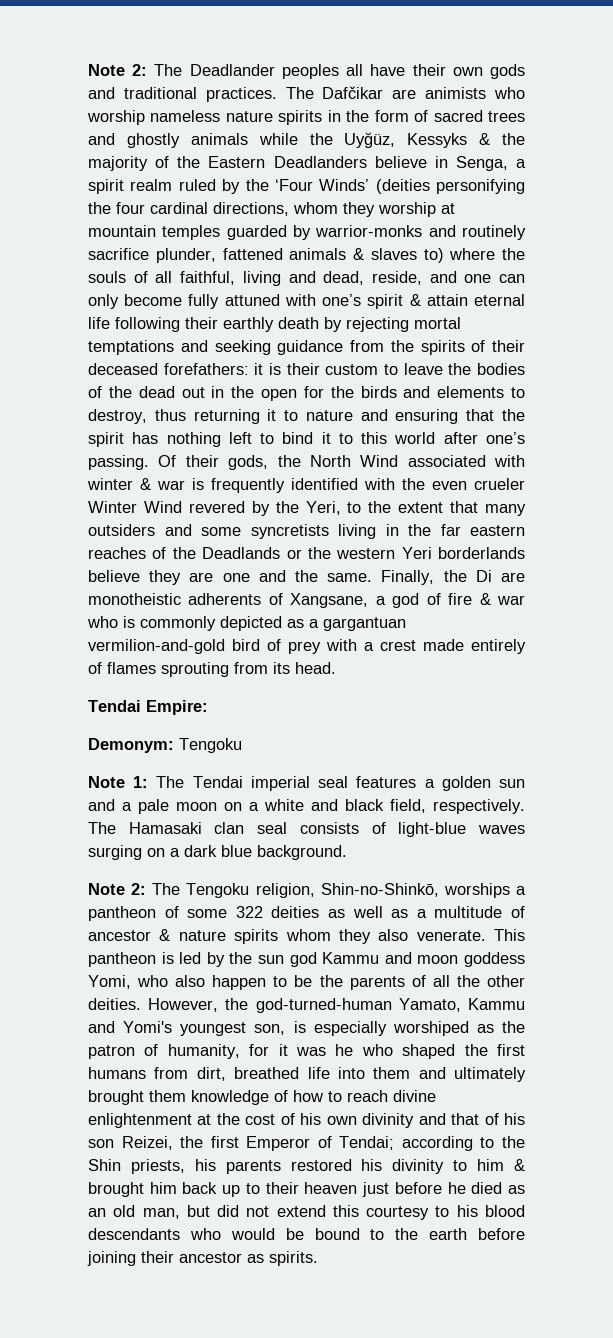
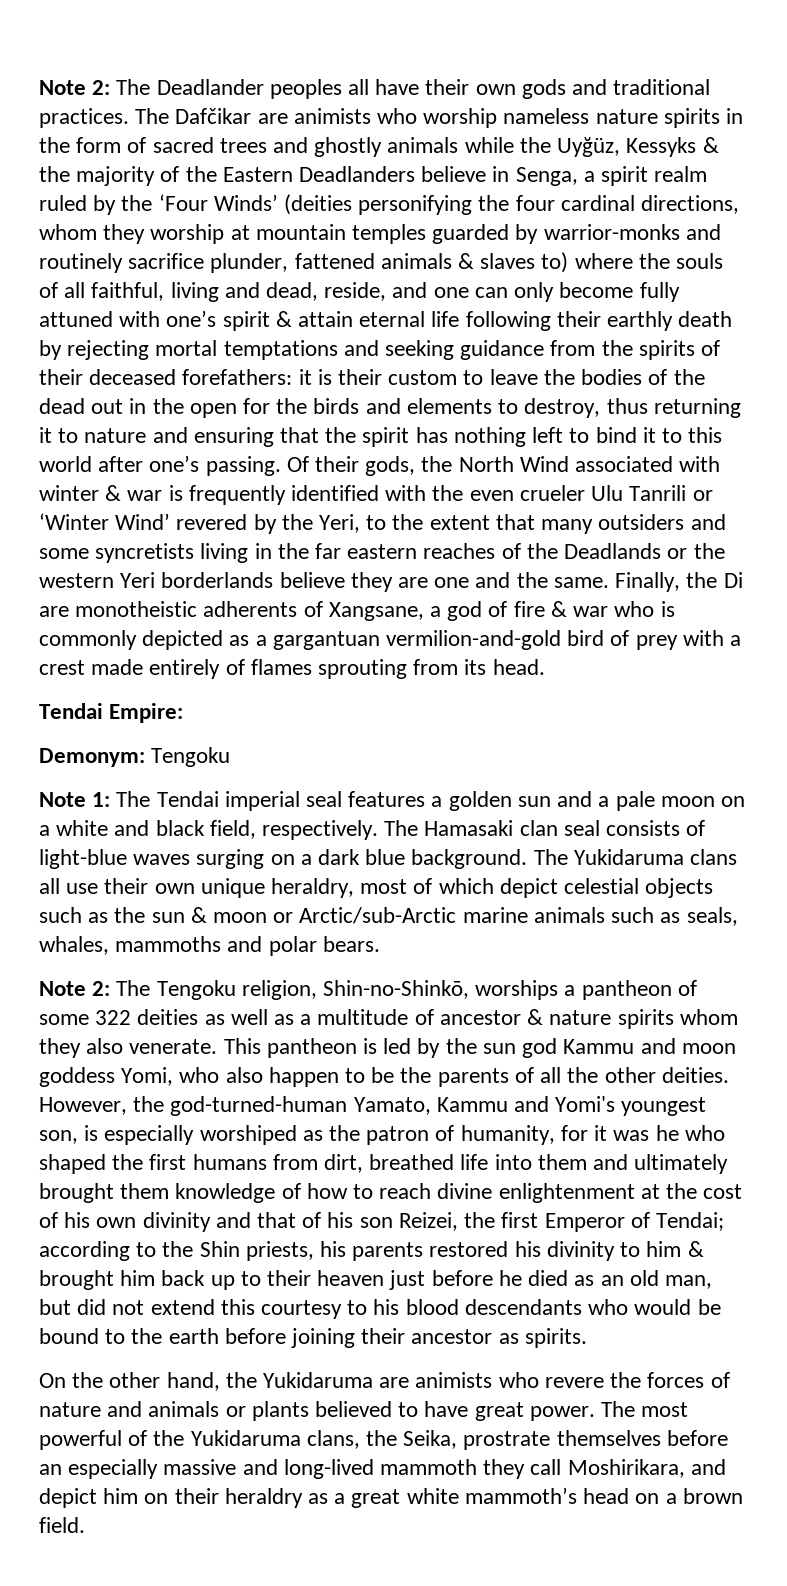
[88,501,182,513] Winter Wind -> [591,485,713,501] [39,513,171,530] Ulu Tanrili or ‘Winter Wind’
(347, 852) none -> [533,849,738,865] [39,878,714,898] [39,907,738,926] [39,936,380,956] The Yukidaruma clans all use their own unique heraldry, most of which depict celestial objects such as the sun & moon or Arctic/sub-Arctic marine animals such as seals, whales, mammoths and polar bears.
(318, 1258) none -> [39,1372,730,1391] [39,1401,689,1421] [39,1430,728,1450] [39,1459,726,1479] [39,1487,743,1508] [39,1517,85,1533] // On the other hand, the Yukidaruma are animists who revere the forces of nature and animals or plants believed to have great power. The most powerful of the Yukidaruma clans, the Seika, prostrate themselves before an especially massive and long-lived mammoth they call Moshirikara, and depict him on their heraldry as a great white mammoth’s head on a brown field.

